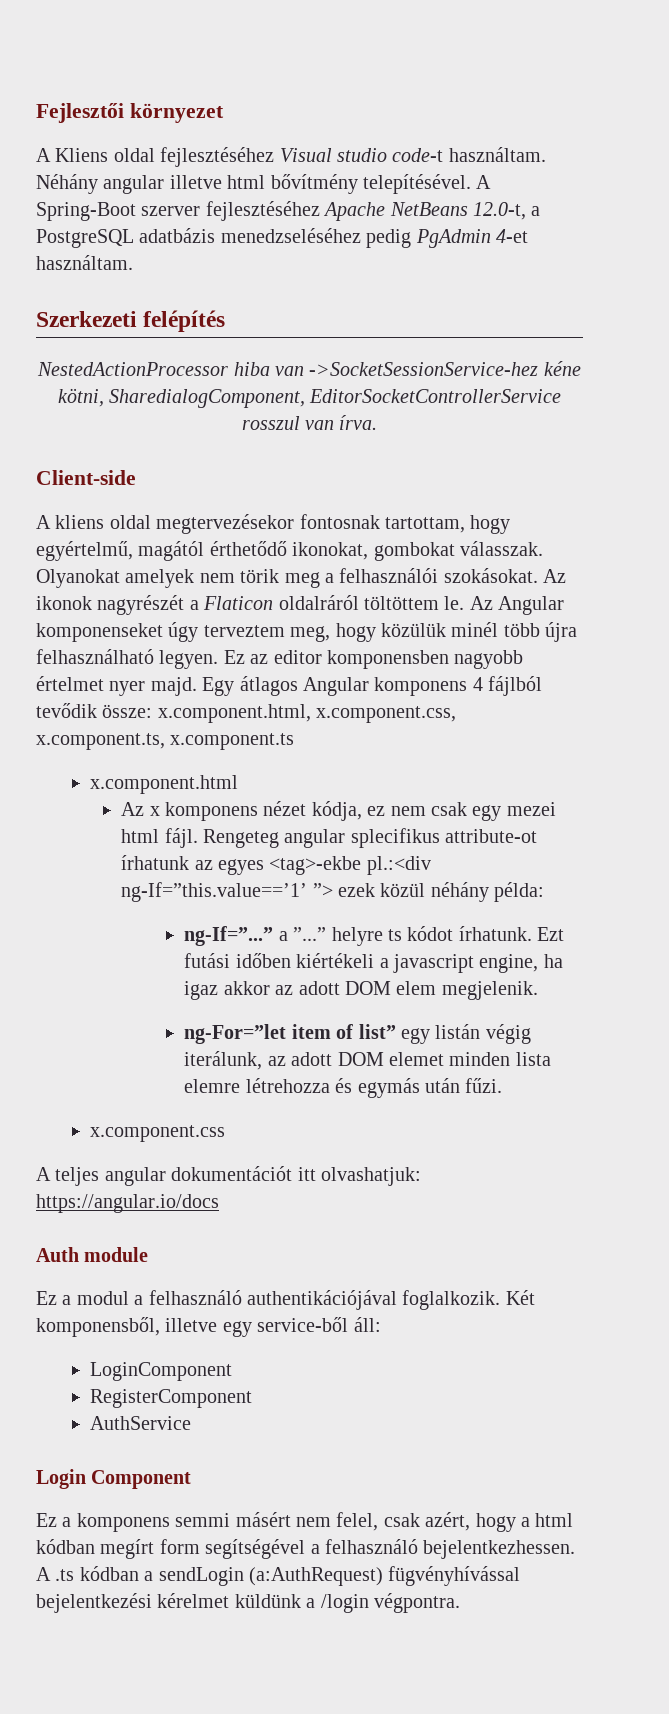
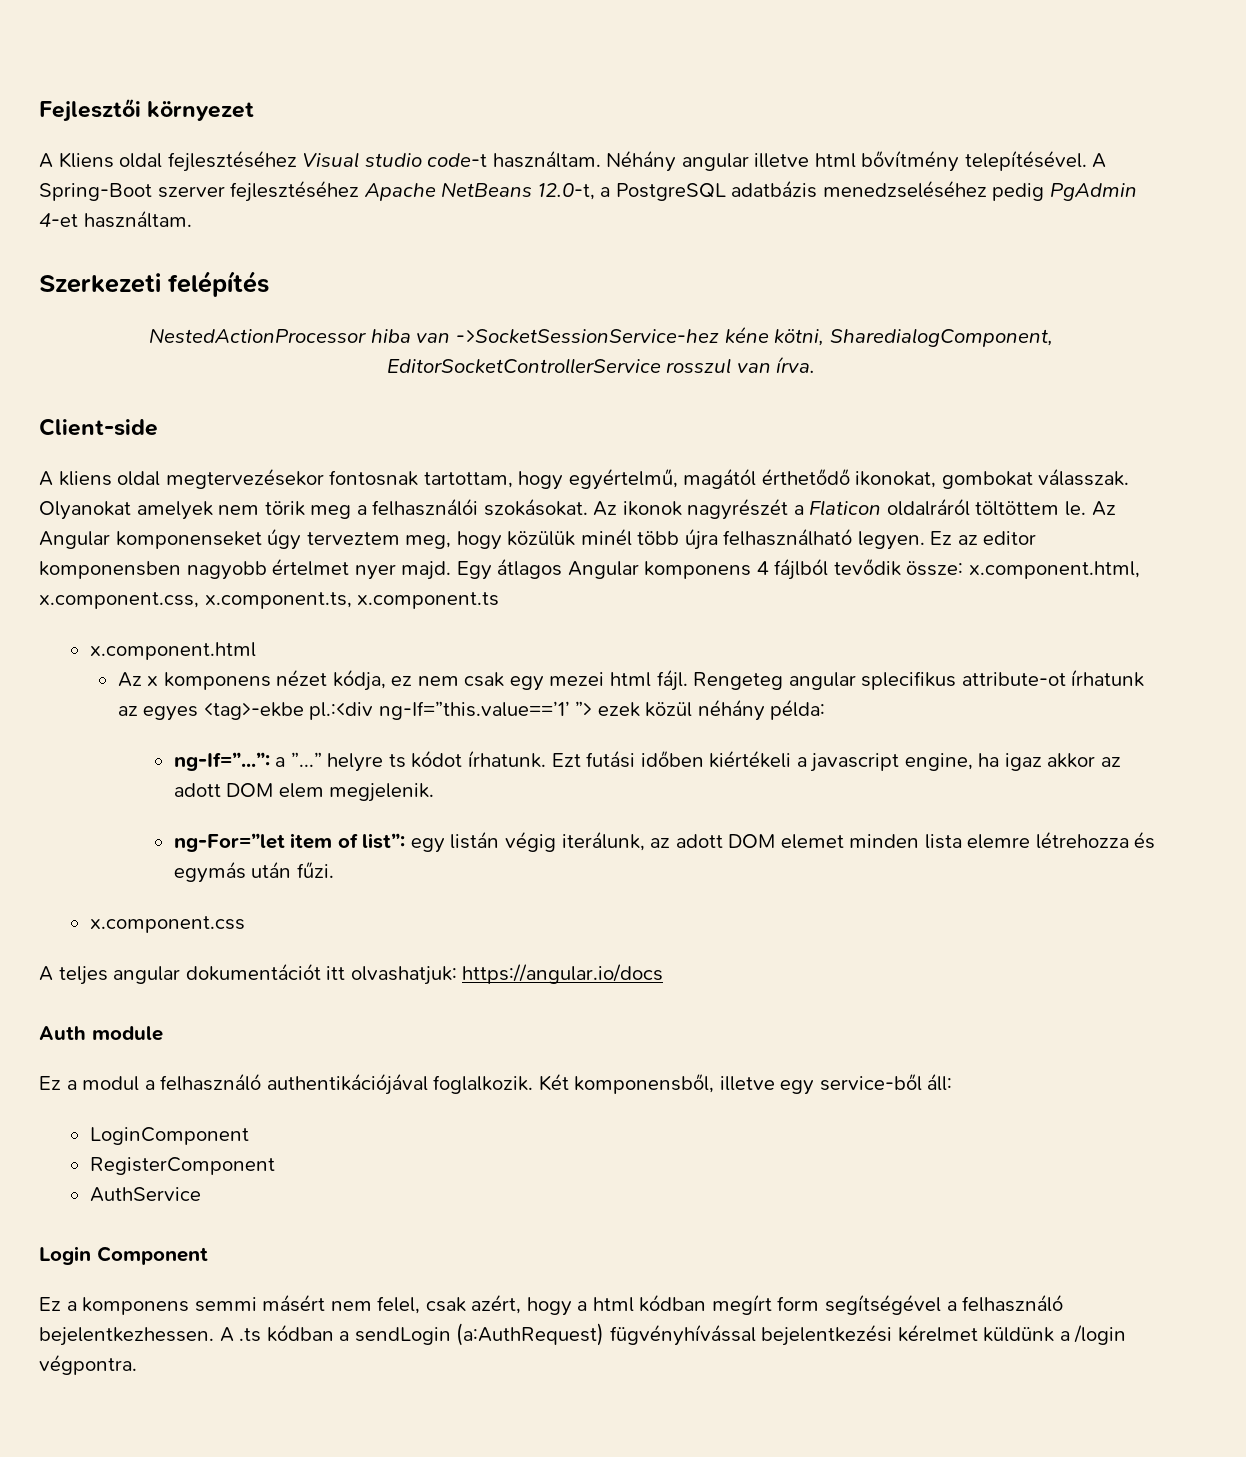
[184,926,274,946] ng-If=”...” -> [173,752,270,771] ng-If=”...”:
[358,1024,396,1039] list” -> [362,833,406,849] list”:

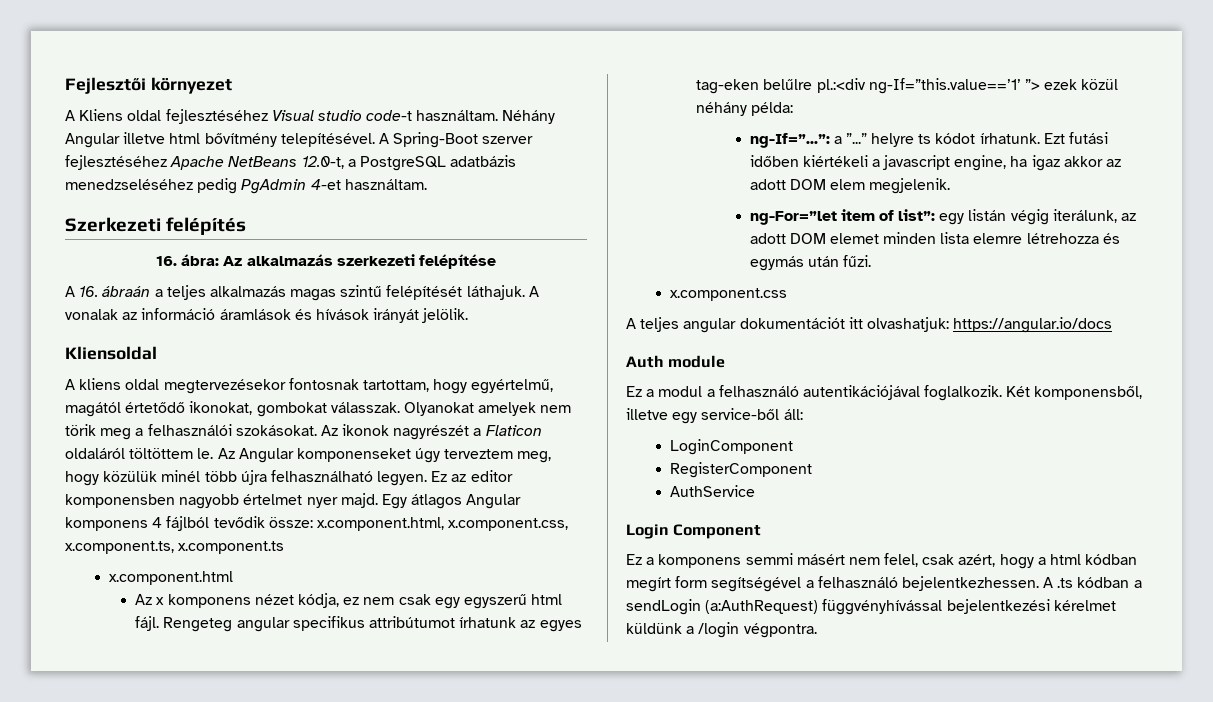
[681,153,749,171] angular -> [65,133,120,148] Angular
[149,326,1053,347] [386,356,816,374] [39,418,158,436] NestedActionProcessor hiba van ->SocketSessionService-hez kéne kötni, SharedialogComponent, EditorSocketControllerService rosszul van írva. // Client-side -> [156,254,496,269] [65,285,539,301] [65,308,469,323] [65,346,157,360] 16. ábra: Az alkalmazás szerkezeti felépítése // A 16. ábraán a teljes alkalmazás magas szintű felépítését láthajuk. A vonalak az információ áramlások és hívások irányát jelölik. // Kliensoldal
[761,468,850,485] érthetődő -> [125,402,186,413] értetődő
[886,498,970,516] oldalráról -> [65,448,125,459] oldaláról
[549,672,605,686] mezei -> [463,594,527,609] egyszerű
[861,671,1066,690] splecifikus attribute-ot -> [292,616,456,631] specifikus attribútumot
[203,702,304,720] <tag>-ekbe -> [696,79,813,94] tag-eken belűlre
[266,1073,428,1095] authentikációjával -> [802,385,920,400] autentikációjával
[609,1324,756,1346] fügvényhívással -> [822,599,943,615] függvényhívással

